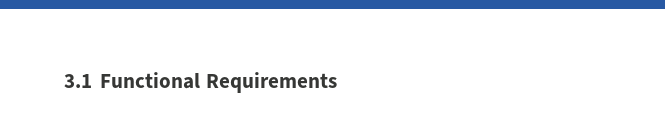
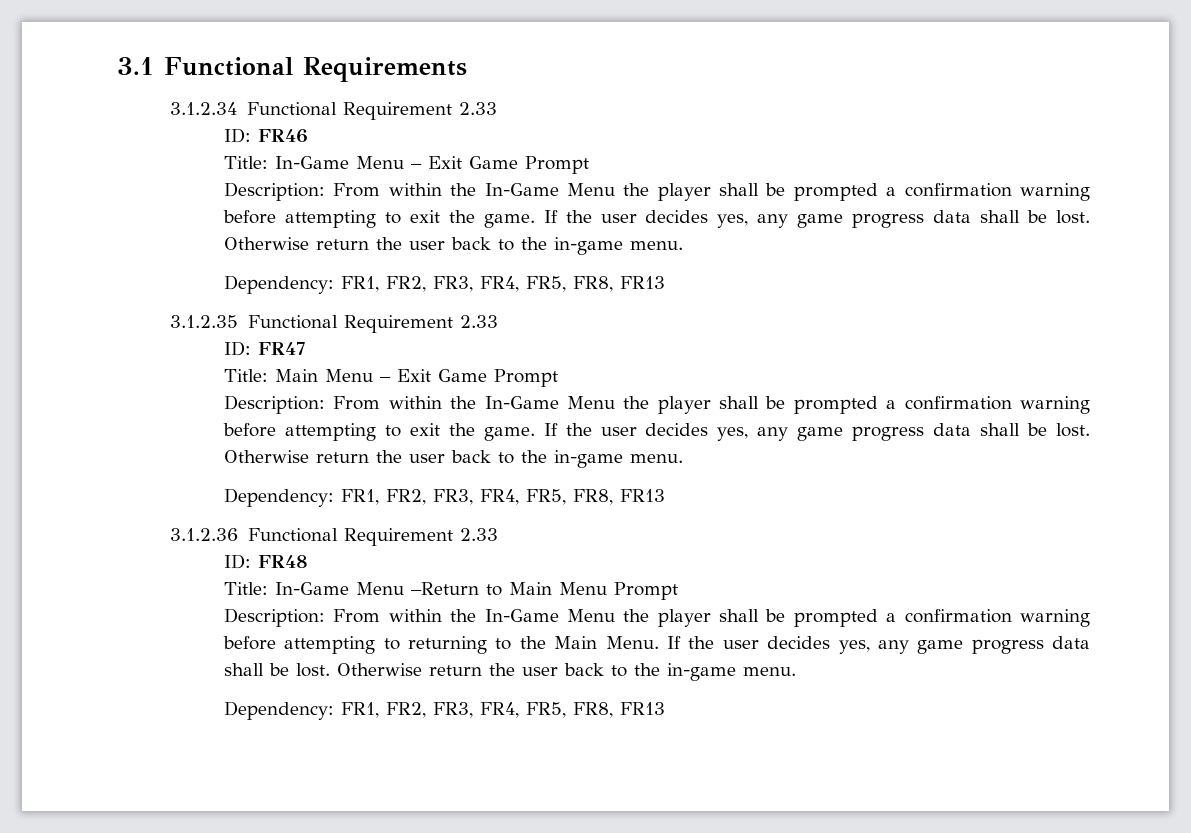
(337, 82) none -> [170,102,497,120] [223,128,308,143] [223,156,589,174] [223,182,1090,201] [222,210,1091,228] [223,237,683,255] [223,275,665,294] [170,315,498,333] [223,341,305,356] [223,369,558,387] [223,395,1090,414] [222,423,1091,441] [223,450,683,468] [223,488,665,507] [170,528,498,546] [223,554,308,569] [223,582,678,600] [223,608,1090,627] [222,636,1091,654] [223,663,796,681] [223,701,665,720] // 3.1.2.34 Functional Requirement 2.33 // ID: FR46 // Title: In-Game Menu – Exit Game Prompt // Description: From within the In-Game Menu the player shall be prompted a confirmation warning before attempting to exit the game. If the user decides yes, any game progress data shall be lost. Otherwise return the user back to the in-game menu. // Dependency: FR1, FR2, FR3, FR4, FR5, FR8, FR13 // 3.1.2.35 Functional Requirement 2.33 // ID: FR47 // Title: Main Menu – Exit Game Prompt // Description: From within the In-Game Menu the player shall be prompted a confirmation warning before attempting to exit the game. If the user decides yes, any game progress data shall be lost. Otherwise return the user back to the in-game menu. // Dependency: FR1, FR2, FR3, FR4, FR5, FR8, FR13 // 3.1.2.36 Functional Requirement 2.33 // ID: FR48 // Title: In-Game Menu –Return to Main Menu Prompt // Description: From within the In-Game Menu the player shall be prompted a confirmation warning before attempting to returning to the Main Menu. If the user decides yes, any game progress data shall be lost. Otherwise return the user back to the in-game menu. // Dependency: FR1, FR2, FR3, FR4, FR5, FR8, FR13

